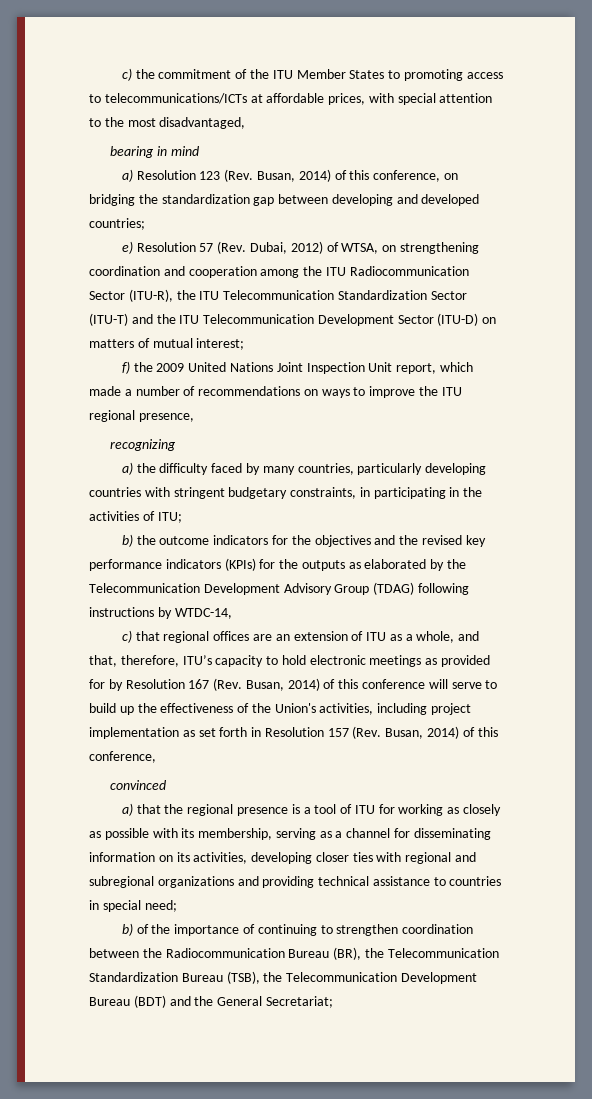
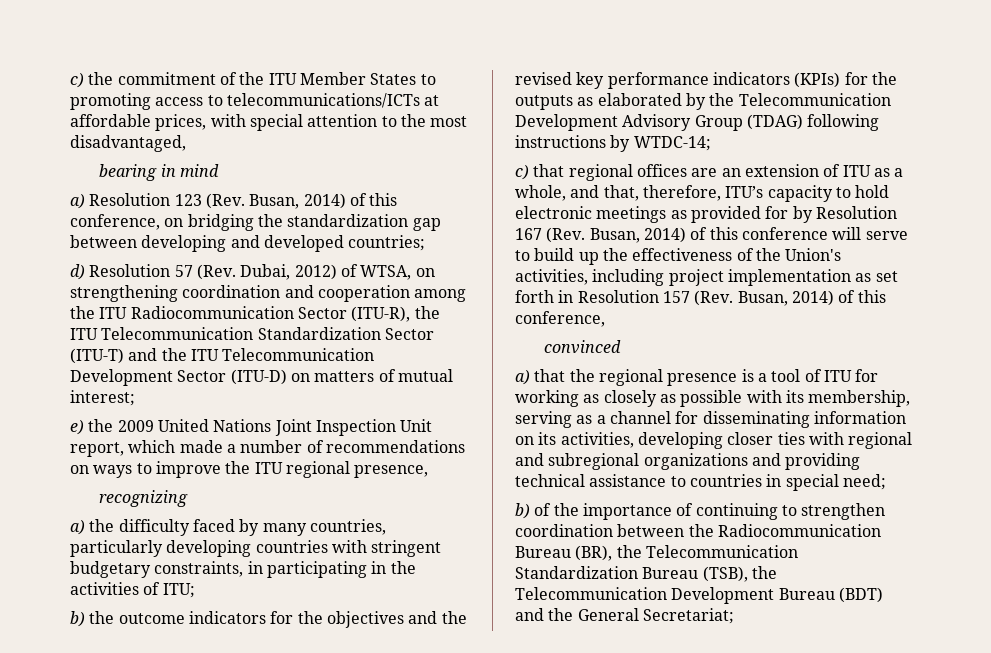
[121,241,133,254] e) -> [70,264,85,280] d)
[121,361,130,374] f) -> [70,419,84,435] e)
[174,608,232,619] WTDC-14, -> [633,136,711,151] WTDC-14;

